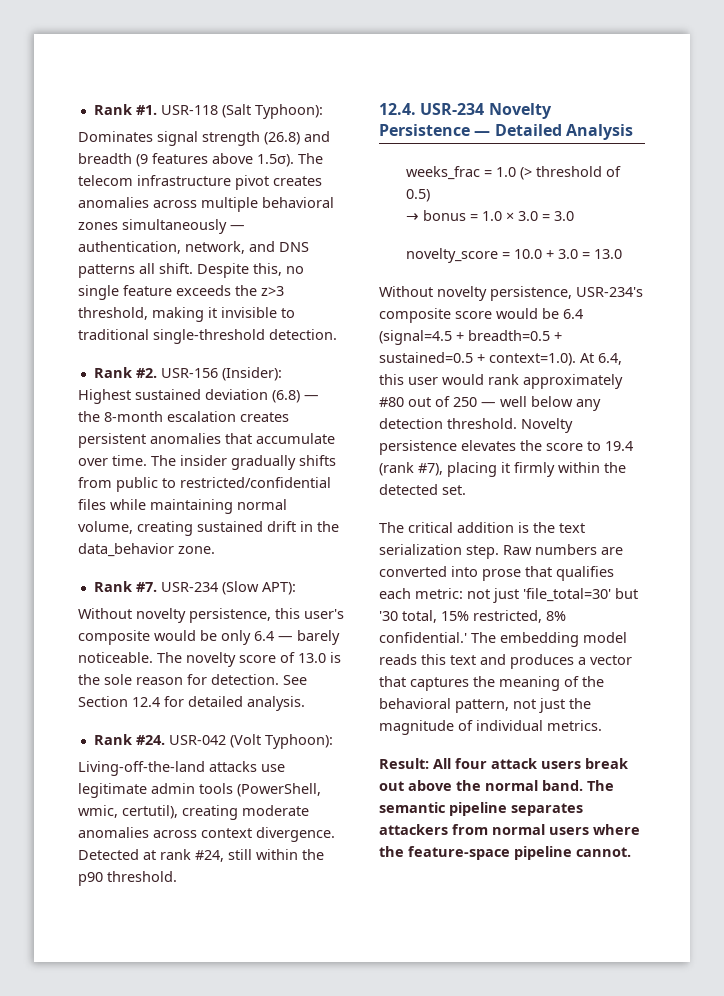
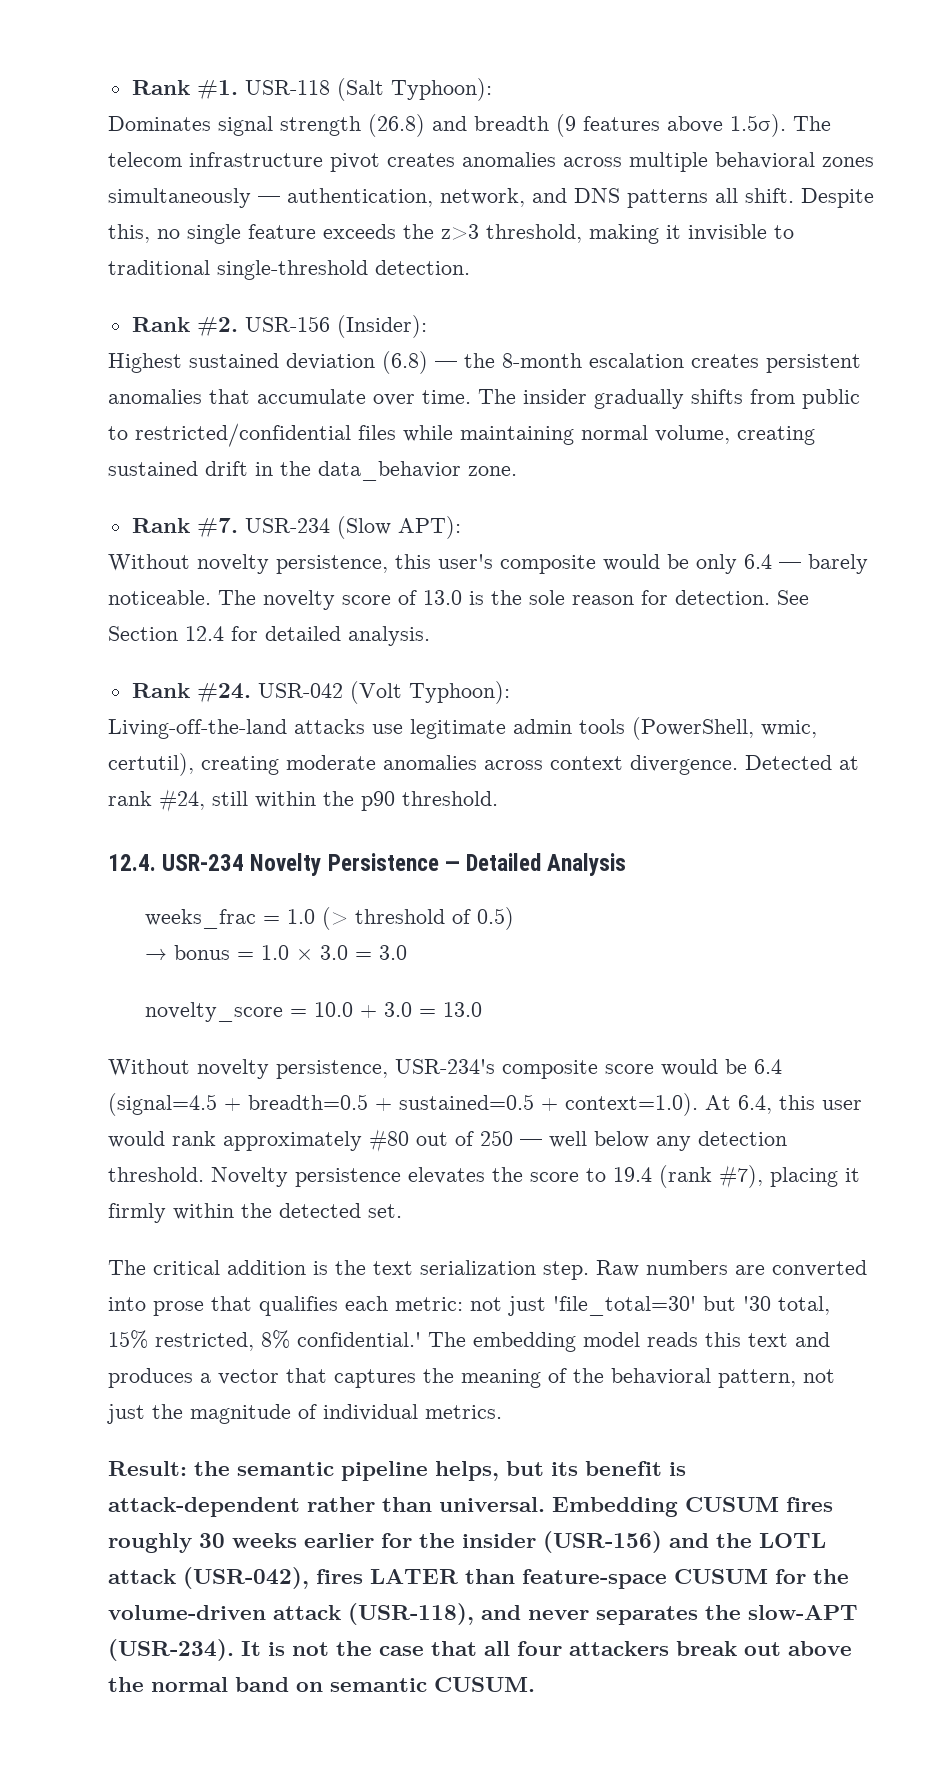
[433,758,581,769] All four attack users -> [194,1461,686,1481] [108,1497,833,1517] [108,1531,826,1553] [108,1567,849,1589] [108,1603,858,1625] [108,1639,669,1661] the semantic pipeline helps, but its benefit is attack-dependent rather than universal. Embedding CUSUM fires roughly 30 weeks earlier for the insider (USR-156) and the LOTL attack (USR-042), fires LATER than feature-space CUSUM for the volume-driven attack (USR-118), and never separates the slow-APT (USR-234). It is not the case that all four attackers
[542,780,614,791] [379,802,583,816] [379,824,640,835] [379,846,631,860] band. The semantic pipeline separates attackers from normal users where the feature-space pipeline cannot. -> [235,1677,535,1692] band on semantic CUSUM.

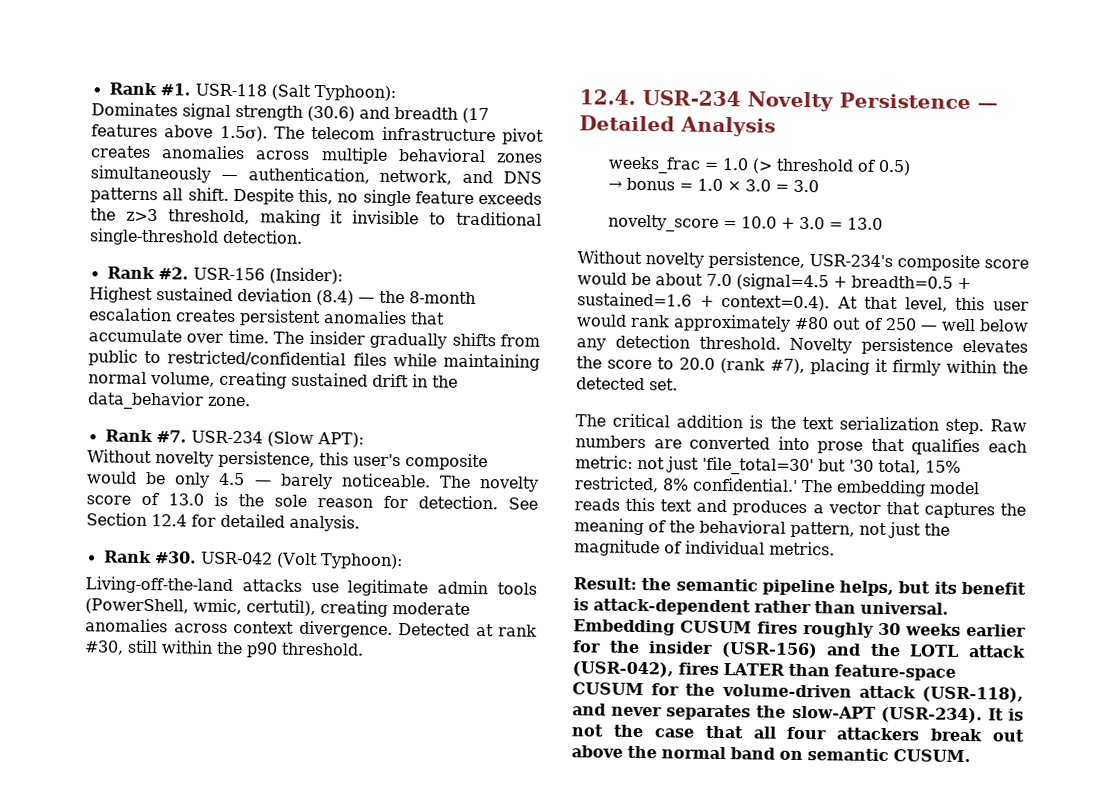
[368,114,425,137] (26.8) -> [307,105,355,122] (30.6)
[556,114,576,137] (9 -> [462,107,489,124] (17
[382,351,428,374] (6.8) -> [316,290,354,306] (8.4)
[744,554,772,569] 6.4 -> [218,472,246,486] 4.5
[196,683,251,703] #24. -> [154,551,197,564] #30.
[159,789,205,812] #24, -> [84,640,124,655] #30,
[754,1059,782,1074] 6.4 -> [655,273,732,287] about 7.0
[399,1093,772,1116] sustained=0.5 + context=1.0). At 6.4, -> [577,292,948,312] sustained=1.6 + context=0.4). At that level,
[613,1167,652,1182] 19.4 -> [679,357,715,370] 20.0

